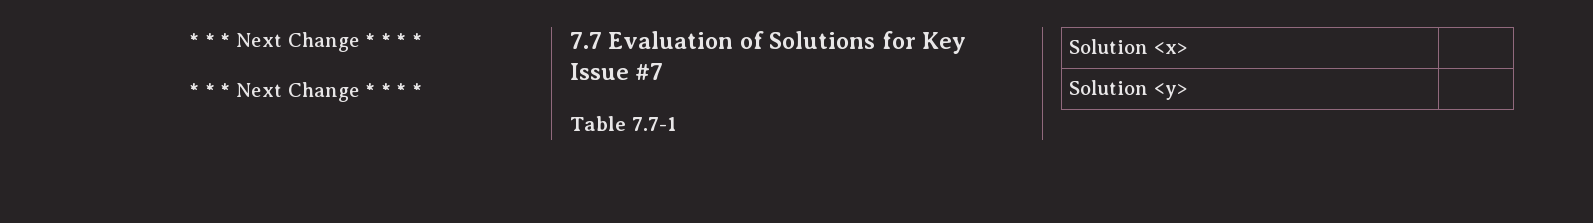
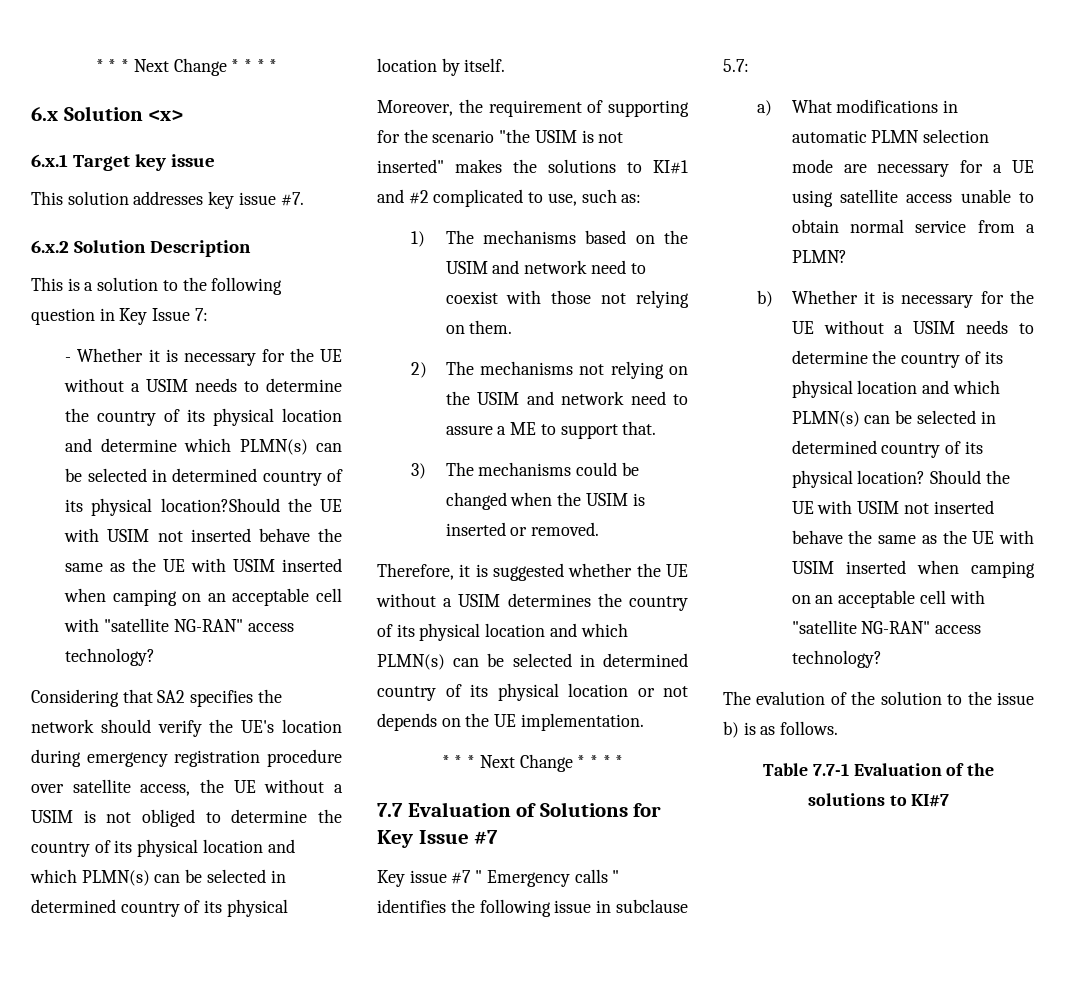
[189,32,422,52] * * * Next Change * * * * -> [95,58,278,76] [31,106,184,121] [31,154,216,171] [31,191,304,209] [31,240,252,257] [31,277,283,295] [31,308,208,325] [65,348,343,366] [64,378,342,392] [65,408,342,426] [65,438,343,455] [65,468,343,486] [65,498,343,516] [64,528,342,542] [65,558,343,572] [64,588,343,606] [64,618,294,632] [65,648,156,666] [31,689,282,707] [31,719,342,737] [31,749,343,767] [31,779,343,796] [31,809,342,827] [31,839,295,857] [30,869,286,886] [31,899,288,917] [377,58,506,76] [377,99,689,117] [377,129,624,143] [377,159,688,174] [377,189,642,207] [411,230,688,247] [445,260,646,274] [445,290,689,308] [445,320,513,334] [411,361,688,379] [445,391,688,405] [445,421,657,439] [411,462,639,479] [445,492,645,510] [445,522,600,536] [377,563,688,581] [376,593,688,611] [377,623,628,641] [377,653,688,670] [377,683,688,701] [377,713,644,731] * * * Next Change * * * * // 6.x Solution <x> // 6.x.1 Target key issue // This solution addresses key issue #7. // 6.x.2 Solution Description // This is a solution to the following question in Key Issue 7: // - Whether it is necessary for the UE without a USIM needs to determine the country of its physical location and determine which PLMN(s) can be selected in determined country of its physical location?Should the UE with USIM not inserted behave the same as the UE with USIM inserted when camping on an acceptable cell with "satellite NG-RAN" access technology? // Considering that SA2 specifies the network should verify the UE's location during emergency registration procedure over satellite access, the UE without a USIM is not obliged to determine the country of its physical location and which PLMN(s) can be selected in determined country of its physical location by itself. // Moreover, the requirement of supporting for the scenario "the USIM is not inserted" makes the solutions to KI#1 and #2 complicated to use, such as: // 1) The mechanisms based on the USIM and network need to coexist with those not relying on them. // 2) The mechanisms not relying on the USIM and network need to assure a ME to support that. // 3) The mechanisms could be changed when the USIM is inserted or removed. // Therefore, it is suggested whether the UE without a USIM determines the country of its physical location and which PLMN(s) can be selected in determined country of its physical location or not depends on the UE implementation.
[570,116,676,131] [1069,39,1187,54] [1069,80,1187,100] Table 7.7-1 // Solution <x> | // Solution <y> | -> [377,869,620,887] [377,899,688,917] [723,59,749,72] [757,99,959,116] [791,129,990,143] [791,159,1034,177] [791,189,1034,207] [791,219,1035,233] [791,250,847,263] [757,290,1034,308] [791,320,1034,334] [791,350,1003,368] [791,380,1000,398] [791,410,996,427] [791,440,983,458] [791,470,1010,488] [791,500,994,514] [791,530,1034,544] [791,560,1035,578] [791,590,985,608] [791,620,982,634] [791,650,882,668] [723,691,1034,705] [723,721,839,738] [763,763,994,776] [807,793,950,807] Key issue #7 " Emergency calls " identifies the following issue in subclause 5.7: // a) What modifications in automatic PLMN selection mode are necessary for a UE using satellite access unable to obtain normal service from a PLMN? // b) Whether it is necessary for the UE without a USIM needs to determine the country of its physical location and which PLMN(s) can be selected in determined country of its physical location? Should the UE with USIM not inserted behave the same as the UE with USIM inserted when camping on an acceptable cell with "satellite NG-RAN" access technology? // The evalution of the solution to the issue b) is as follows. // Table 7.7-1 Evaluation of the solutions to KI#7

